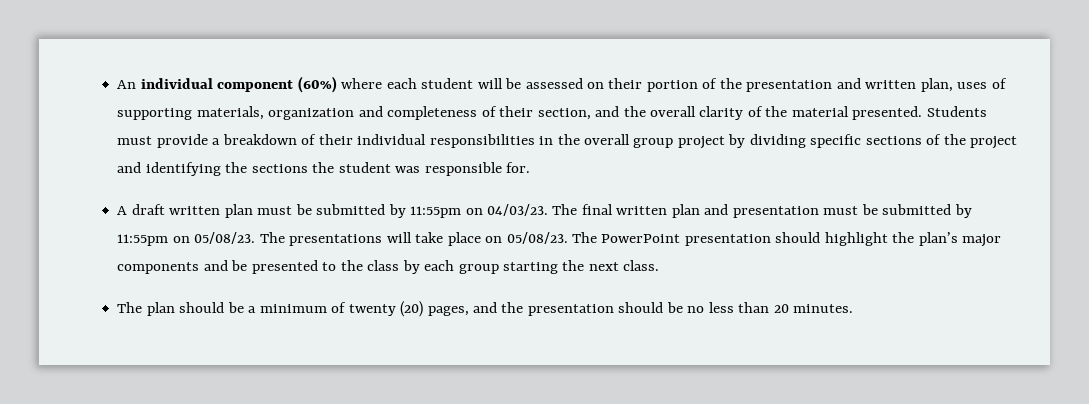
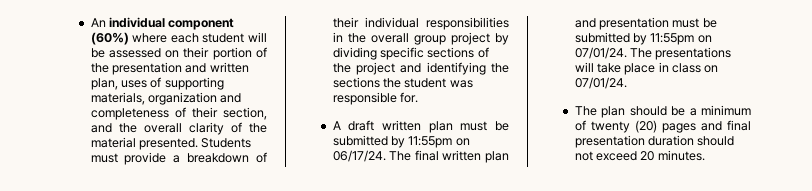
[487,204,549,216] 04/03/23. -> [332,150,386,162] 06/17/24.
[194,232,256,244] 05/08/23. -> [574,47,627,59] 07/01/24.
[485,232,1002,247] [117,260,660,274] on 05/08/23. The PowerPoint presentation should highlight the plan’s major components and be presented to the class by each group starting the next class. -> [658,62,719,73] [574,77,627,89] in class on 07/01/24.
[427,302,770,316] pages, and the presentation should be no less than -> [661,120,751,133] [574,135,735,148] [574,151,637,161] pages and final presentation duration should not exceed

